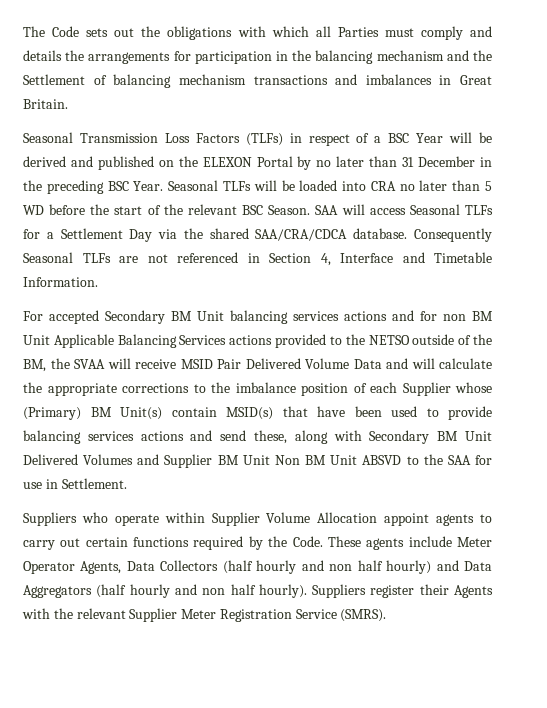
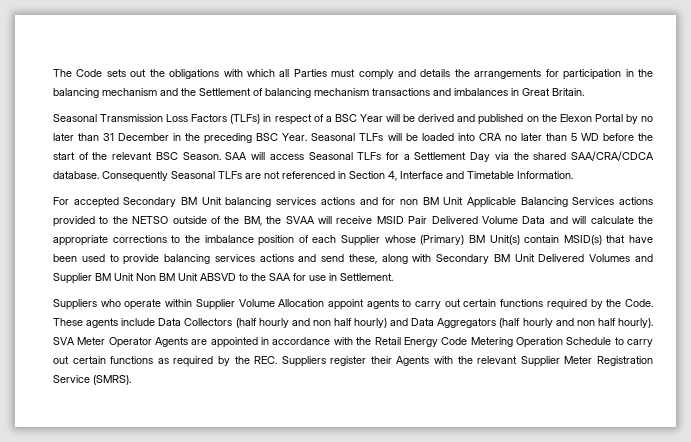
[202,157,252,167] ELEXON -> [559,114,592,122] Elexon
[457,537,493,547] [23,561,122,574] Meter Operator Agents, -> (156, 322) none
(307, 591) none -> [53,337,654,348] [53,356,278,367] SVA Meter Operator Agents are appointed in accordance with the Retail Energy Code Metering Operation Schedule to carry out certain functions as required by the REC.

